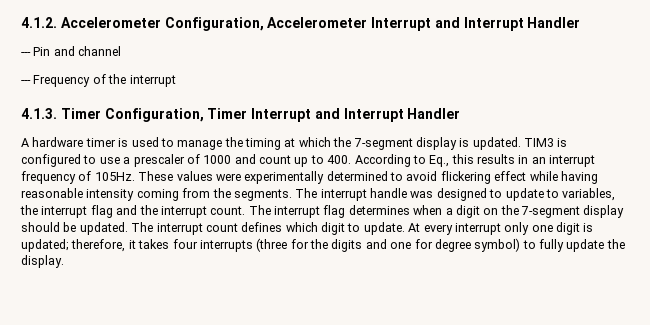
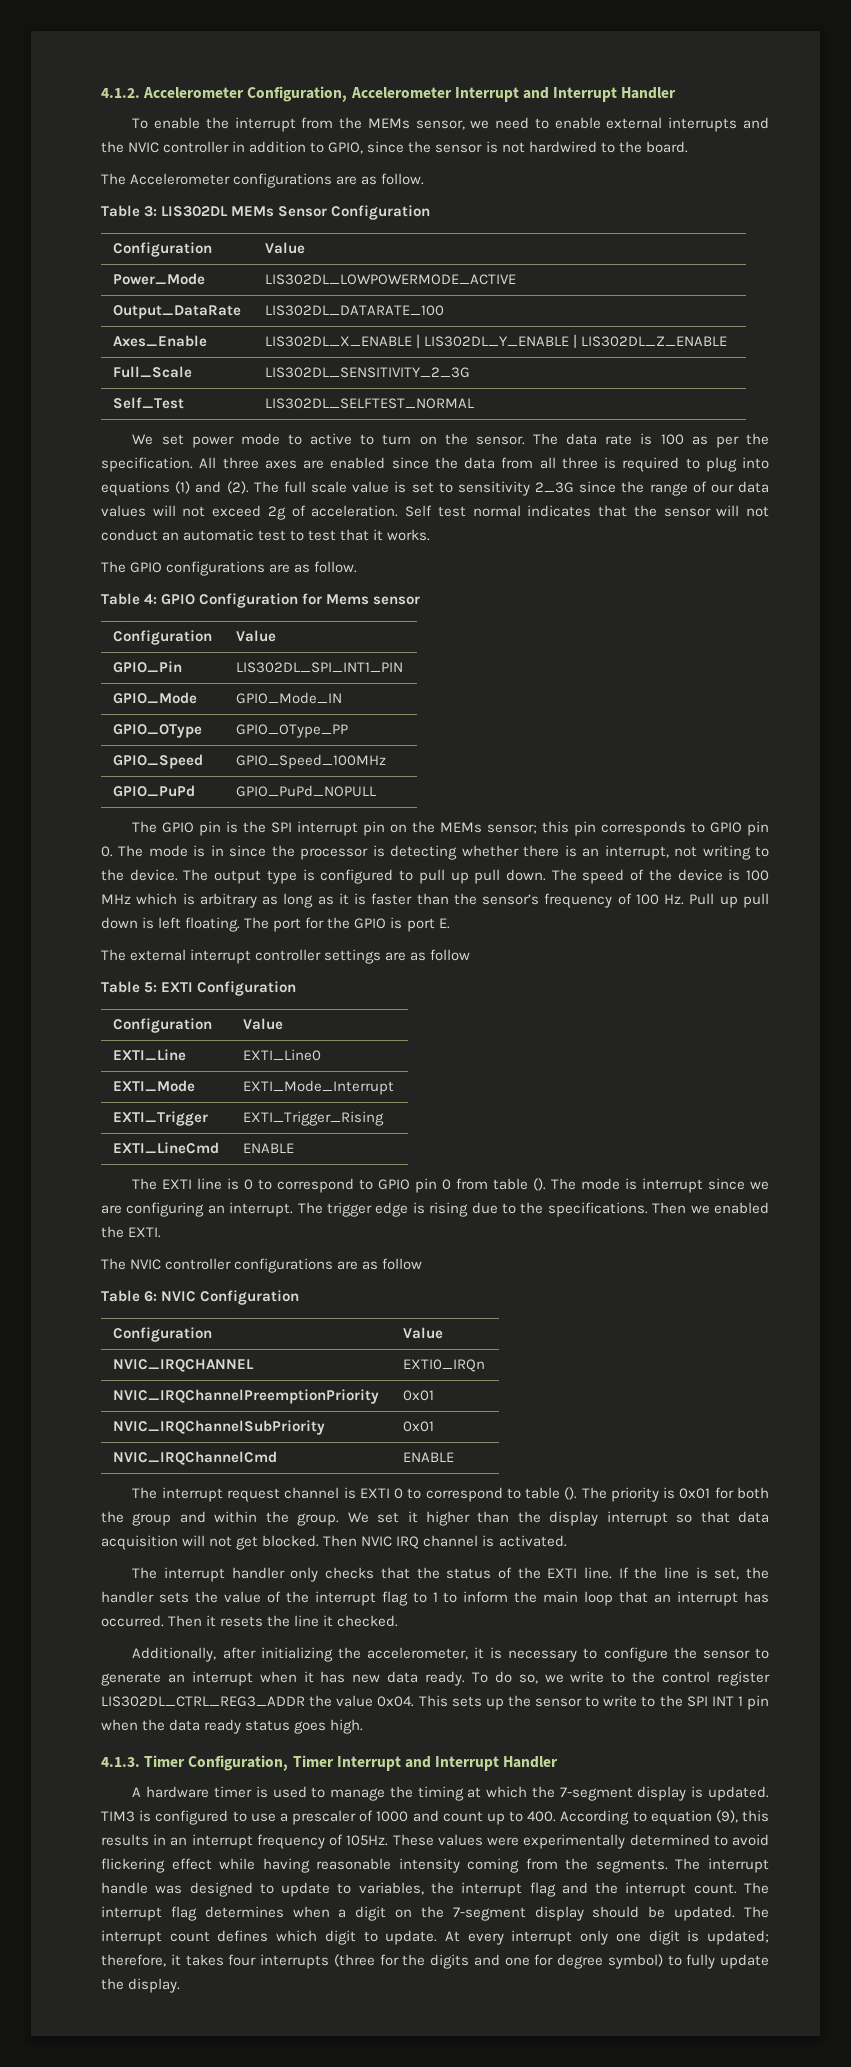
[21,46,122,56] [21,74,176,87] --- Pin and channel // --- Frequency of the interrupt -> [132,117,769,132] [101,141,688,154] [101,173,425,188] [101,205,431,220] [112,242,212,257] [264,242,305,254] [112,273,205,285] [264,274,516,285] [112,305,241,319] [264,305,444,316] [112,335,207,347] [264,334,728,348] [112,366,192,378] [264,367,470,378] [112,397,184,409] [264,398,474,409] [132,433,769,448] [101,457,769,472] [101,481,769,496] [101,505,770,520] [101,529,431,541] [101,561,358,576] [101,593,421,608] [112,630,212,645] [235,630,276,642] [112,661,182,673] [235,662,403,673] [112,692,197,704] [235,692,342,704] [112,724,202,738] [235,724,348,738] [112,754,203,769] [235,754,386,769] [112,785,195,797] [235,785,376,797] [132,821,769,836] [101,845,770,860] [101,869,769,884] [101,893,770,908] [101,917,450,932] [101,949,471,964] [101,981,297,996] [112,1018,212,1033] [242,1018,283,1030] [112,1049,186,1061] [242,1049,321,1061] [112,1080,195,1092] [242,1080,394,1095] [112,1111,208,1126] [242,1111,384,1126] [112,1142,219,1154] [242,1143,294,1153] [132,1178,769,1193] [101,1202,769,1217] [101,1226,162,1238] [101,1258,423,1273] [101,1290,300,1305] [112,1327,212,1342] [402,1327,443,1339] [112,1359,254,1372] [402,1359,485,1372] [112,1389,379,1404] [402,1390,434,1401] [112,1420,325,1435] [402,1421,434,1432] [112,1451,277,1465] [402,1452,454,1462] [132,1487,770,1502] [101,1511,769,1526] [101,1535,567,1550] [132,1567,770,1582] [101,1591,770,1606] [101,1615,399,1627] [132,1647,769,1662] [101,1671,770,1686] [101,1695,769,1710] [101,1719,364,1734] To enable the interrupt from the MEMs sensor, we need to enable external interrupts and the NVIC controller in addition to GPIO, since the sensor is not hardwired to the board. // The Accelerometer configurations are as follow. // Table 3: LIS302DL MEMs Sensor Configuration // Configuration | Value // Power_Mode | LIS302DL_LOWPOWERMODE_ACTIVE // Output_DataRate | LIS302DL_DATARATE_100 // Axes_Enable | LIS302DL_X_ENABLE | LIS302DL_Y_ENABLE | LIS302DL_Z_ENABLE // Full_Scale | LIS302DL_SENSITIVITY_2_3G // Self_Test | LIS302DL_SELFTEST_NORMAL // We set power mode to active to turn on the sensor. The data rate is 100 as per the specification. All three axes are enabled since the data from all three is required to plug into equations (1) and (2). The full scale value is set to sensitivity 2_3G since the range of our data values will not exceed 2g of acceleration. Self test normal indicates that the sensor will not conduct an automatic test to test that it works. // The GPIO configurations are as follow. // Table 4: GPIO Configuration for Mems sensor // Configuration | Value // GPIO_Pin | LIS302DL_SPI_INT1_PIN // GPIO_Mode | GPIO_Mode_IN // GPIO_OType | GPIO_OType_PP // GPIO_Speed | GPIO_Speed_100MHz // GPIO_PuPd | GPIO_PuPd_NOPULL // The GPIO pin is the SPI interrupt pin on the MEMs sensor; this pin corresponds to GPIO pin 0. The mode is in since the processor is detecting whether there is an interrupt, not writing to the device. The output type is configured to pull up pull down. The speed of the device is 100 MHz which is arbitrary as long as it is faster than the sensor’s frequency of 100 Hz. Pull up pull down is left floating. The port for the GPIO is port E. // The external interrupt controller settings are as follow // Table 5: EXTI Configuration // Configuration | Value // EXTI_Line | EXTI_Line0 // EXTI_Mode | EXTI_Mode_Interrupt // EXTI_Trigger | EXTI_Trigger_Rising // EXTI_LineCmd | ENABLE // The EXTI line is 0 to correspond to GPIO pin 0 from table (). The mode is interrupt since we are configuring an interrupt. The trigger edge is rising due to the specifications. Then we enabled the EXTI. // The NVIC controller configurations are as follow // Table 6: NVIC Configuration // Configuration | Value // NVIC_IRQCHANNEL | EXTI0_IRQn // NVIC_IRQChannelPreemptionPriority | 0x01 // NVIC_IRQChannelSubPriority | 0x01 // NVIC_IRQChannelCmd | ENABLE // The interrupt request channel is EXTI 0 to correspond to table (). The priority is 0x01 for both the group and within the group. We set it higher than the display interrupt so that data acquisition will not get blocked. Then NVIC IRQ channel is activated. // The interrupt handler only checks that the status of the EXTI line. If the line is set, the handler sets the value of the interrupt flag to 1 to inform the main loop that an interrupt has occurred. Then it resets the line it checked. // Additionally, after initializing the accelerometer, it is necessary to configure the sensor to generate an interrupt when it has new data ready. To do so, we write to the control register LIS302DL_CTRL_REG3_ADDR the value 0x04. This sets up the sensor to write to the SPI INT 1 pin when the data ready status goes high.
[429,155,450,167] Eq., -> [650,1810,738,1825] equation (9),

